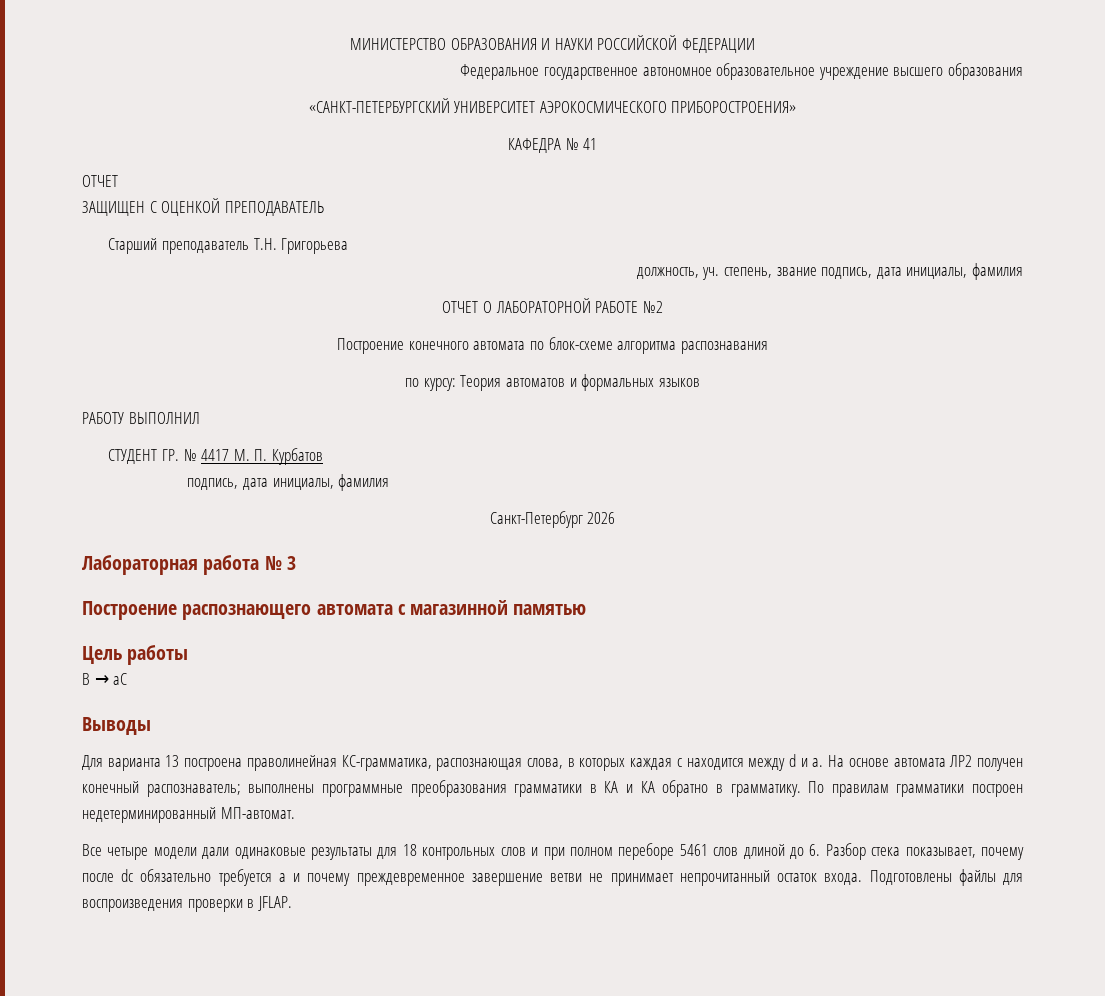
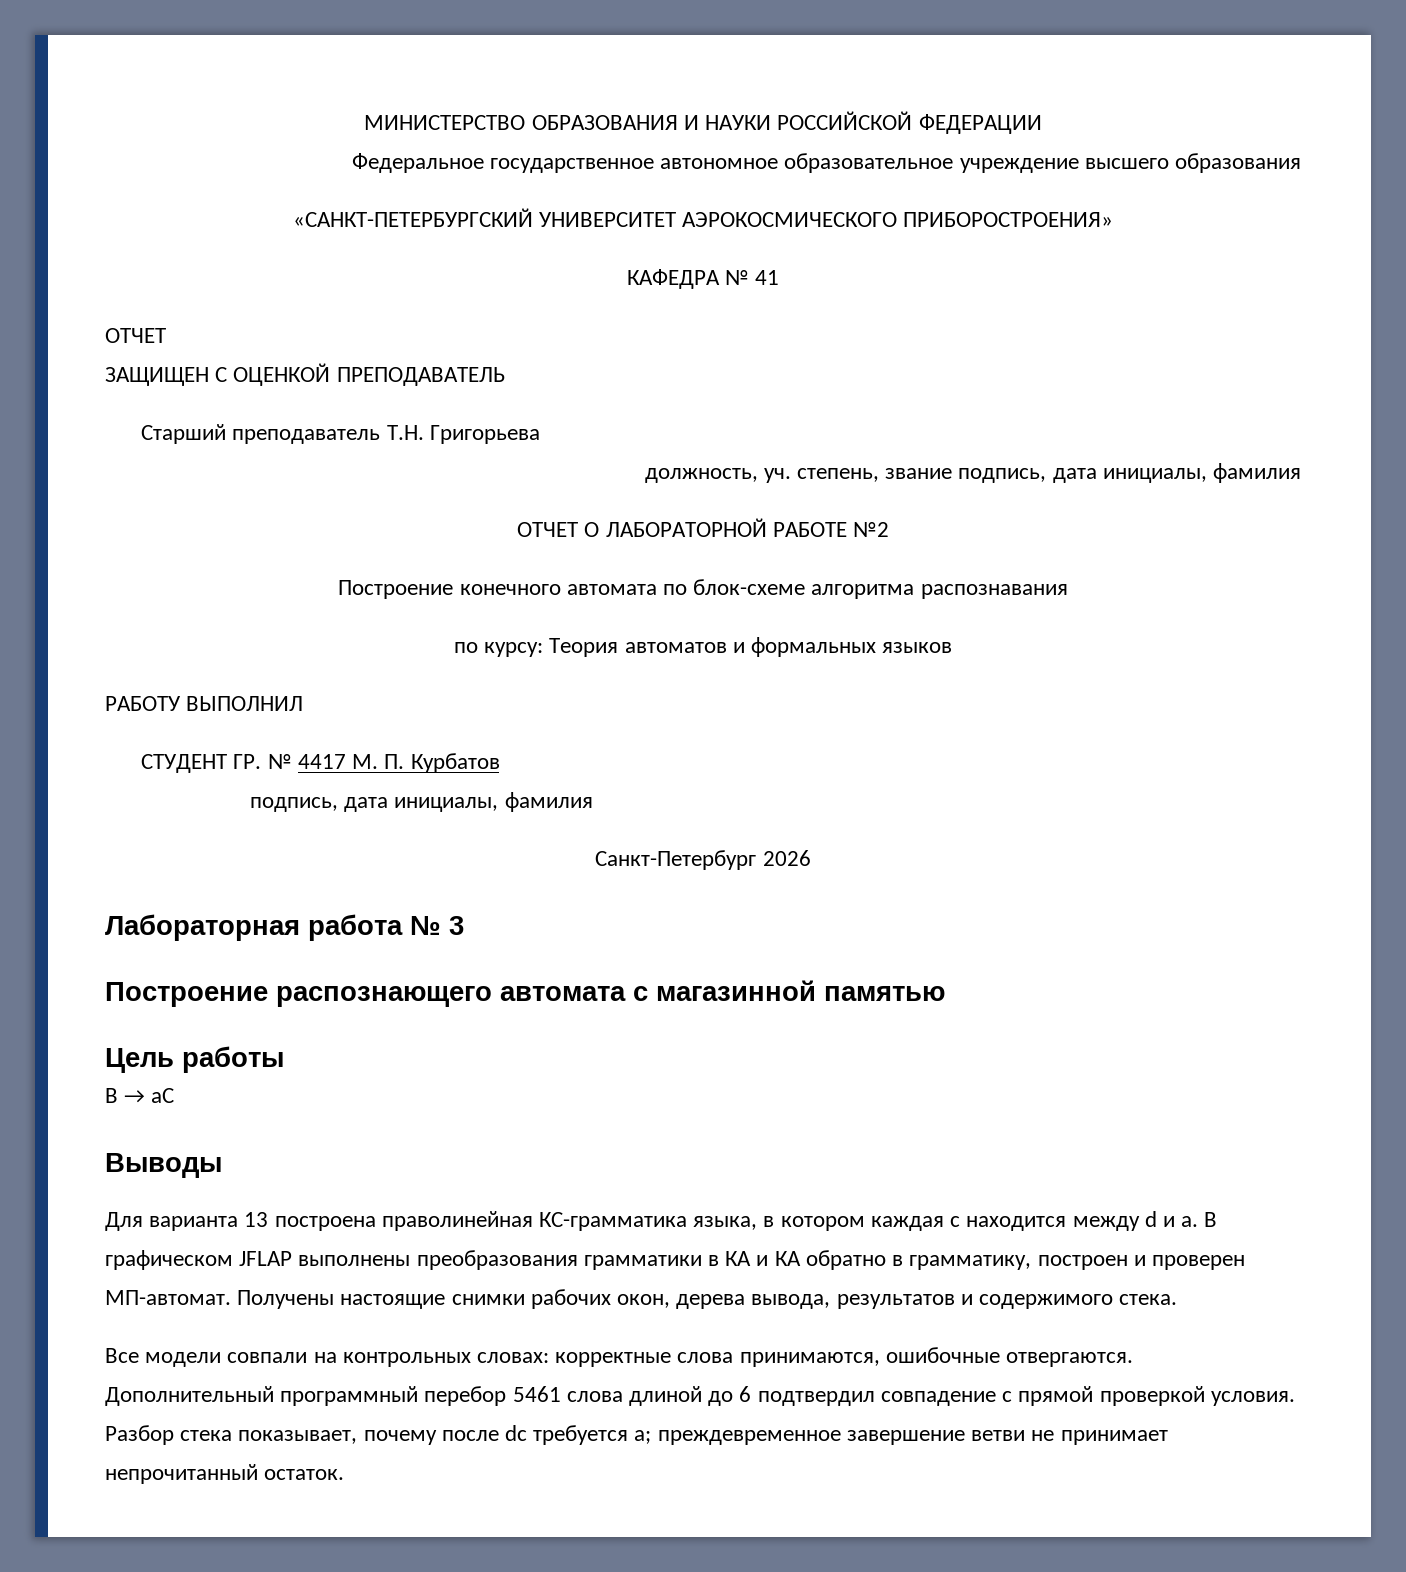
[341,755,626,771] КС-грамматика, распознающая слова, в которых -> [539,1212,865,1231] КС-грамматика языка, в котором
[828,755,1023,771] [82,781,403,797] На основе автомата ЛР2 получен конечный распознаватель; выполнены программные -> [1204,1212,1218,1227] [105,1250,411,1270] В графическом JFLAP выполнены
[730,781,1023,797] [82,807,295,823] [82,843,821,860] грамматику. По правилам грамматики построен недетерминированный МП-автомат. // Все четыре модели дали одинаковые результаты для 18 контрольных слов и при полном переборе 5461 слов длиной до 6. -> [909,1255,1245,1270] [105,1289,1178,1309] [105,1347,1134,1367] [105,1386,1295,1406] грамматику, построен и проверен МП-автомат. Получены настоящие снимки рабочих окон, дерева вывода, результатов и содержимого стека. // Все модели совпали на контрольных словах: корректные слова принимаются, ошибочные отвергаются. Дополнительный программный перебор 5461 слова длиной до 6 подтвердил совпадение с прямой проверкой условия.
[140,869,351,886] обязательно требуется a и почему -> [533,1425,652,1445] требуется a;
[777,869,1023,886] [82,896,292,912] остаток входа. Подготовлены файлы для воспроизведения проверки в JFLAP. -> [264,1469,345,1480] остаток.

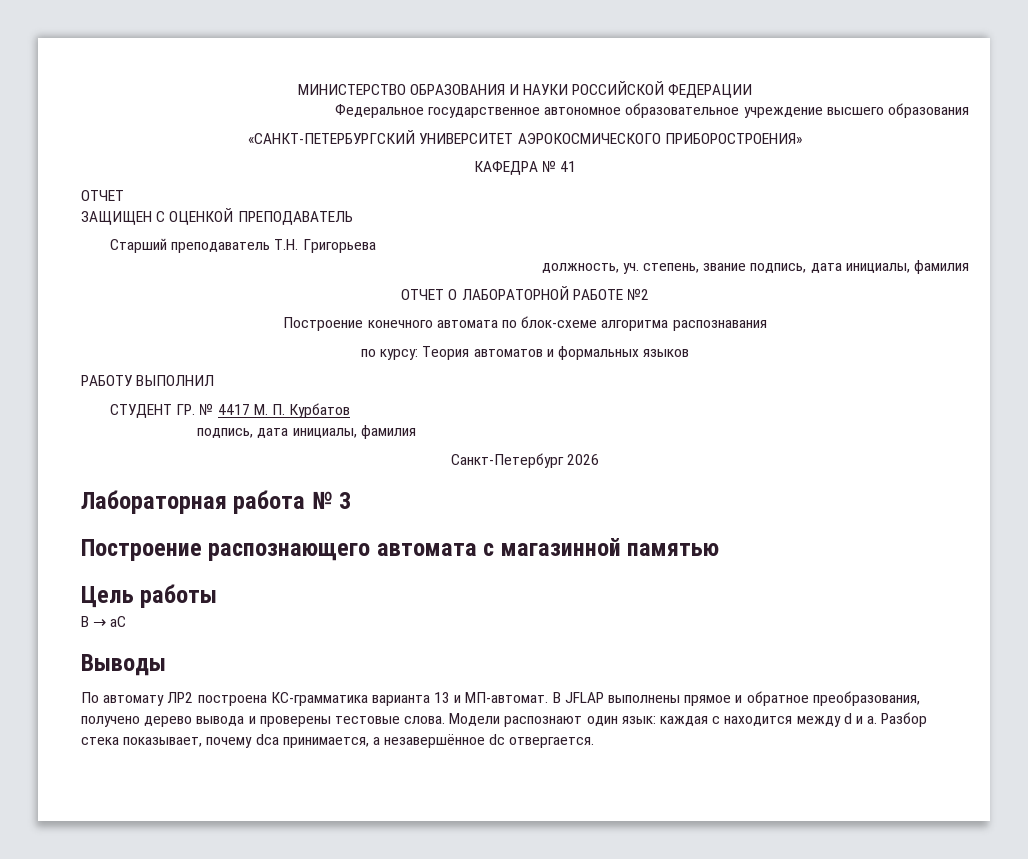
[105,1211,865,1231] Для варианта 13 построена праволинейная КС-грамматика языка, в котором -> [81,691,920,706] [81,713,656,727] По автомату ЛР2 построена КС-грамматика варианта 13 и МП-автомат. В JFLAP выполнены прямое и обратное преобразования, получено дерево вывода и проверены тестовые слова. Модели распознают один язык:
[1204,1212,1218,1227] [105,1250,1245,1270] [105,1289,1178,1309] [105,1347,1134,1367] [105,1386,1295,1406] [105,1425,1168,1445] [105,1464,345,1484] В графическом JFLAP выполнены преобразования грамматики в КА и КА обратно в грамматику, построен и проверен МП-автомат. Получены настоящие снимки рабочих окон, дерева вывода, результатов и содержимого стека. // Все модели совпали на контрольных словах: корректные слова принимаются, ошибочные отвергаются. Дополнительный программный перебор 5461 слова длиной до 6 подтвердил совпадение с прямой проверкой условия. Разбор стека показывает, почему после dc требуется a; преждевременное завершение ветви не принимает непрочитанный остаток. -> [881,712,928,727] [81,734,595,748] Разбор стека показывает, почему dca принимается, а незавершённое dc отвергается.

